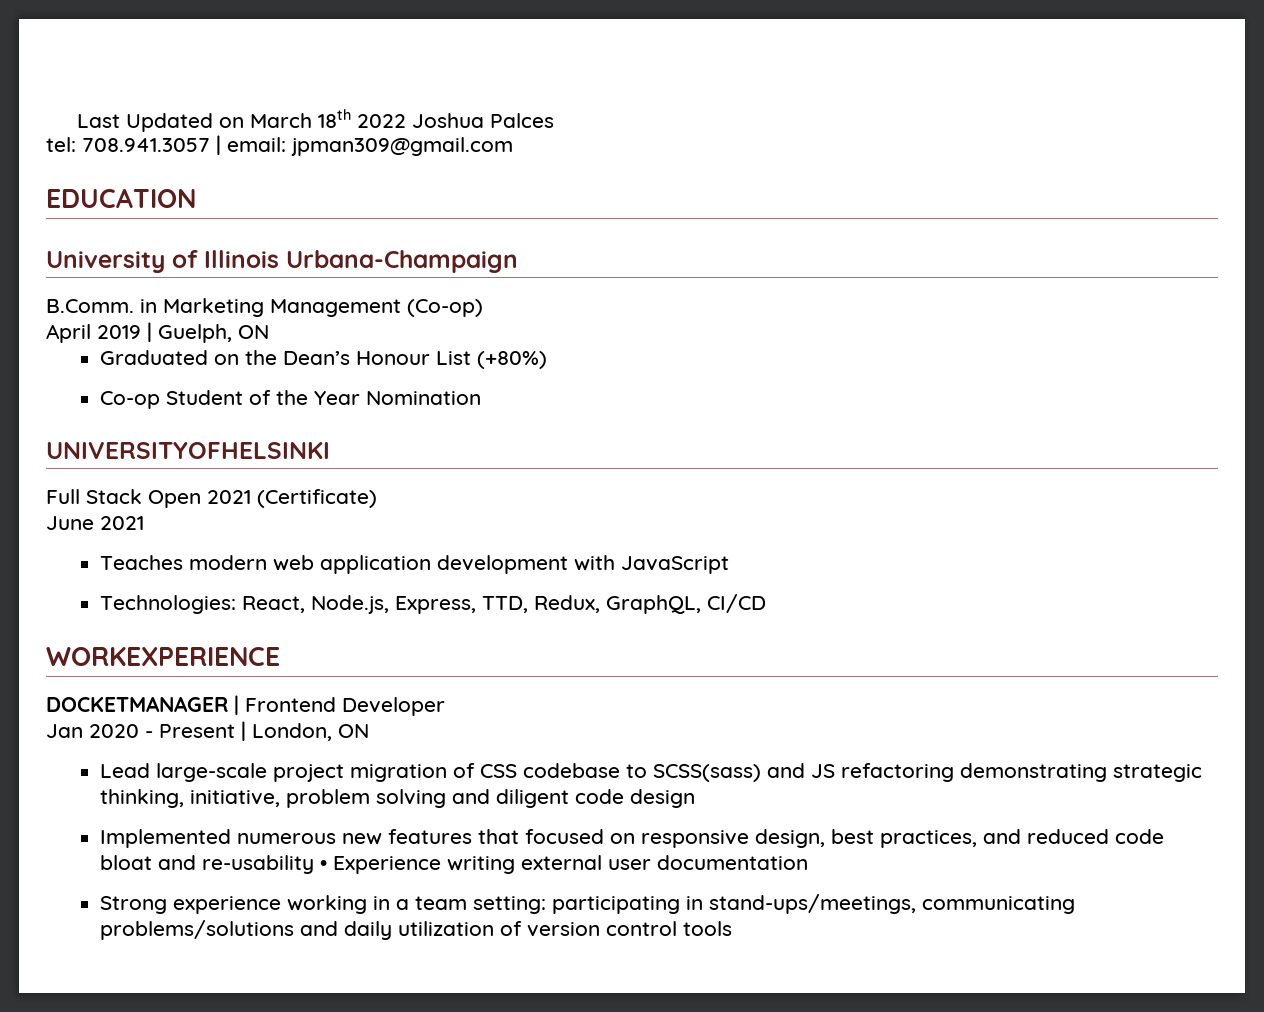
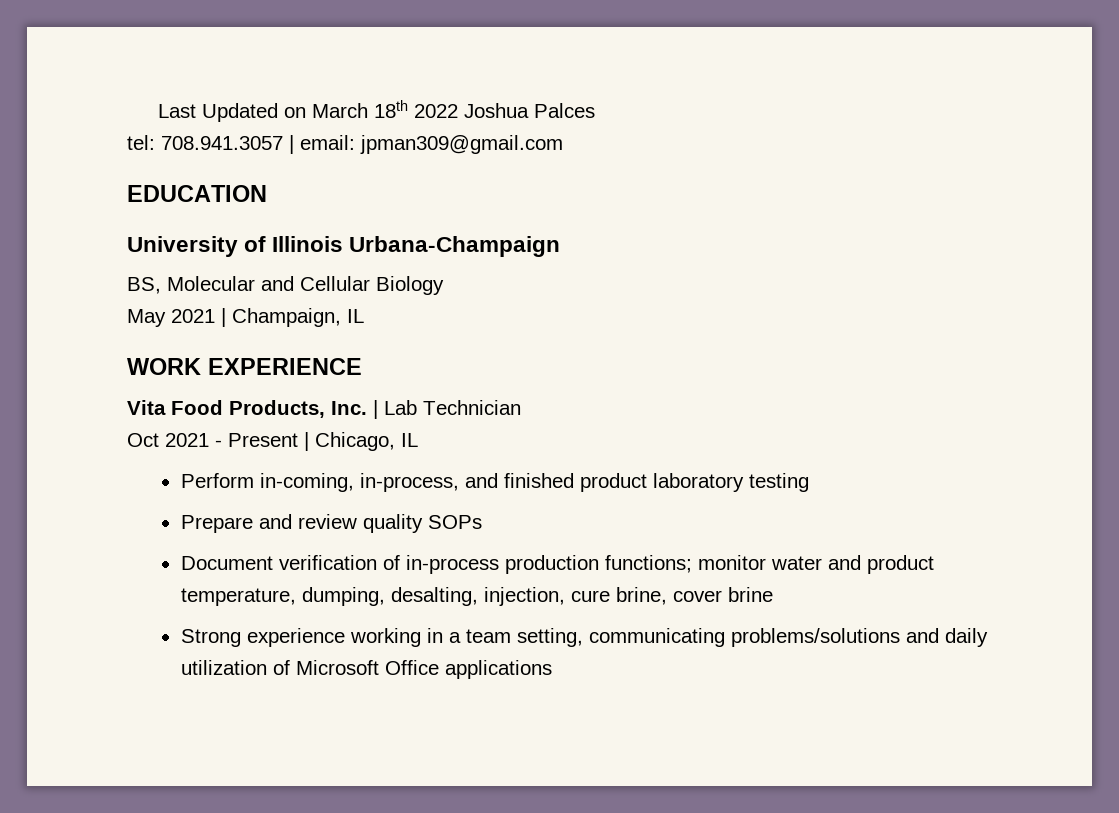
[46,298,483,317] [46,322,269,343] [100,350,548,369] [100,390,482,409] [46,442,330,459] [46,489,377,508] [46,516,144,530] [100,555,730,574] [100,594,767,614] [46,647,280,666] [46,695,445,716] [46,721,369,741] [100,763,1203,782] [100,789,696,808] [100,829,1165,848] [100,855,809,874] B.Comm. in Marketing Management (Co-op) // April 2019 | Guelph, ON // Graduated on the Dean’s Honour List (+80%) // Co-op Student of the Year Nomination // UNIVERSITYOFHELSINKI // Full Stack Open 2021 (Certificate) // June 2021 // Teaches modern web application development with JavaScript // Technologies: React, Node.js, Express, TTD, Redux, GraphQL, CI/CD // WORKEXPERIENCE // DOCKETMANAGER | Frontend Developer // Jan 2020 - Present | London, ON // Lead large-scale project migration of CSS codebase to SCSS(sass) and JS refactoring demonstrating strategic thinking, initiative, problem solving and diligent code design // Implemented numerous new features that focused on responsive design, best practices, and reduced code bloat and re-usability • Experience writing external user documentation -> [127,276,444,295] [127,308,364,327] [127,358,362,375] [127,400,521,419] [127,432,418,451] [180,473,809,492] [180,514,482,533] [180,555,934,574] [180,587,773,606] BS, Molecular and Cellular Biology // May 2021 | Champaign, IL // WORK EXPERIENCE // Vita Food Products, Inc. | Lab Technician // Oct 2021 - Present | Chicago, IL // Perform in-coming, in-process, and finished product laboratory testing // Prepare and review quality SOPs // Document verification of in-process production functions; monitor water and product temperature, dumping, desalting, injection, cure brine, cover brine
[473,894,917,914] setting: participating in stand-ups/meetings, -> [516,628,583,647] setting,
[527,921,733,937] version control tools -> [295,660,552,679] Microsoft Office applications

